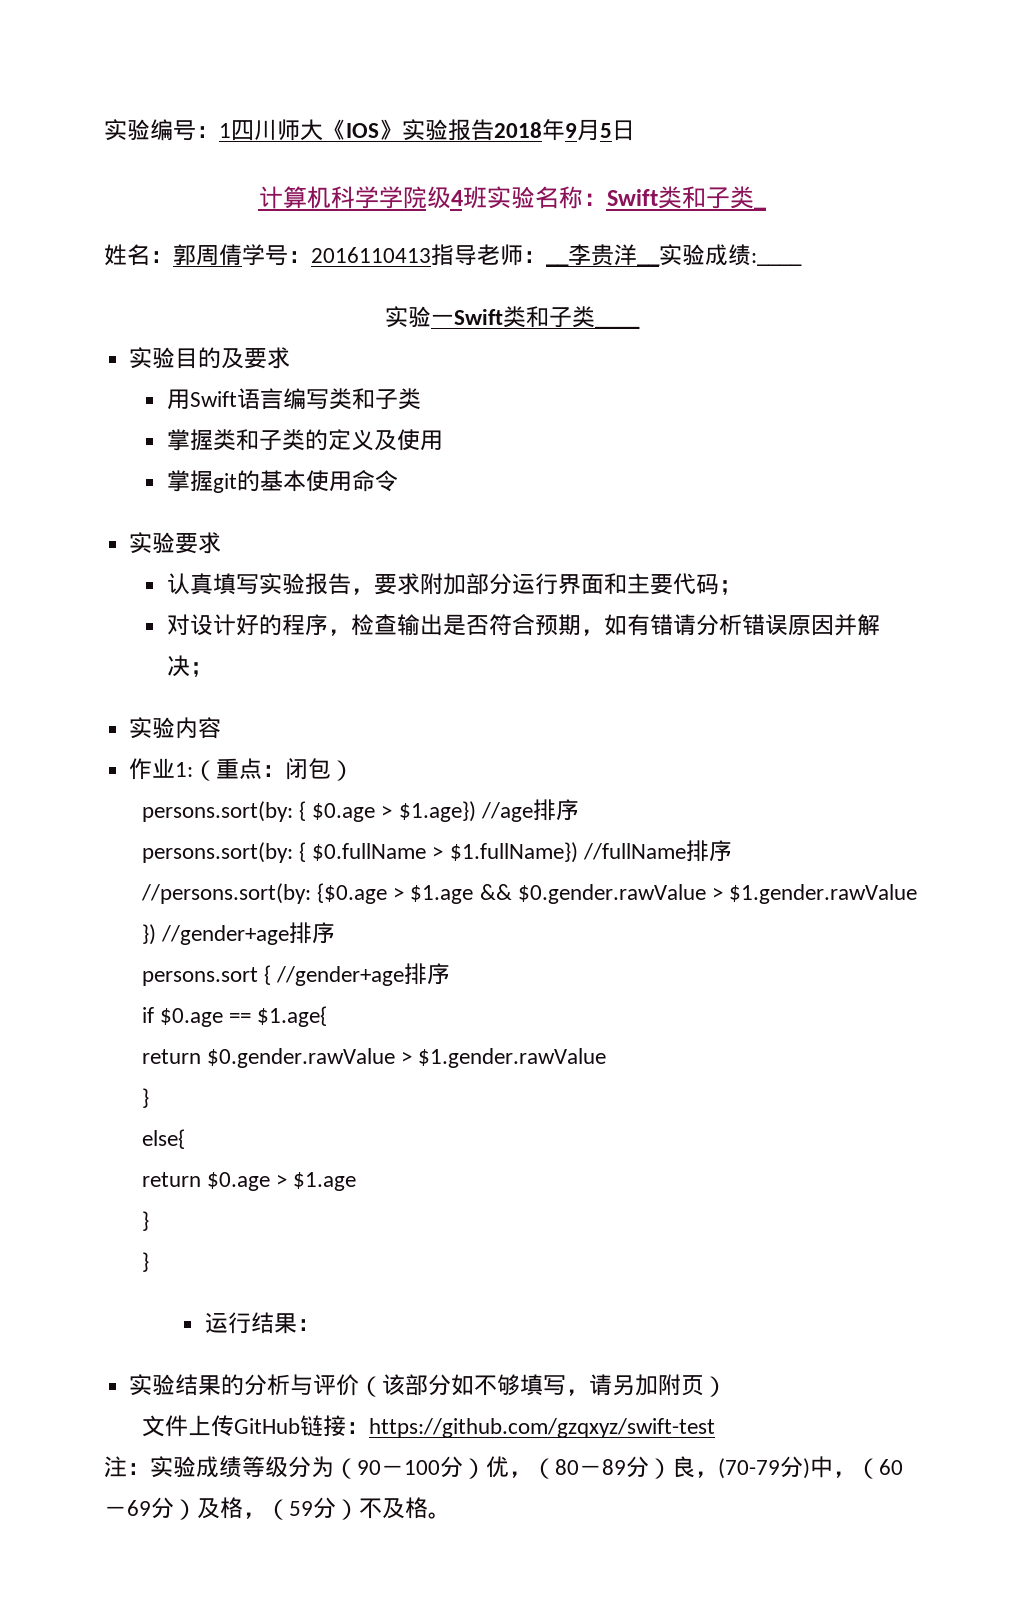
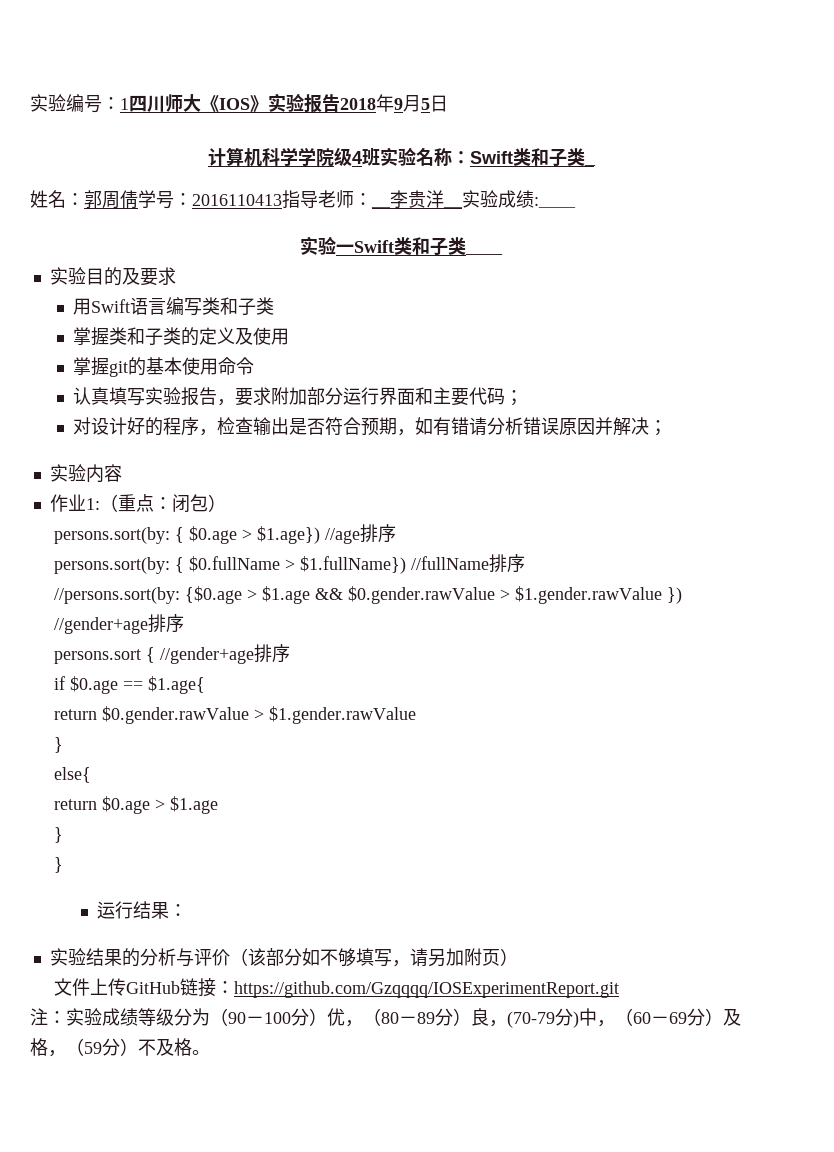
[129,532,222,554] // 实验要求 -> (255, 366) none
[368,1418,715,1438] https://github.com/gzqxyz/swift-test -> [233,981,619,998] https://github.com/Gzqqqq/IOSExperimentReport.git

